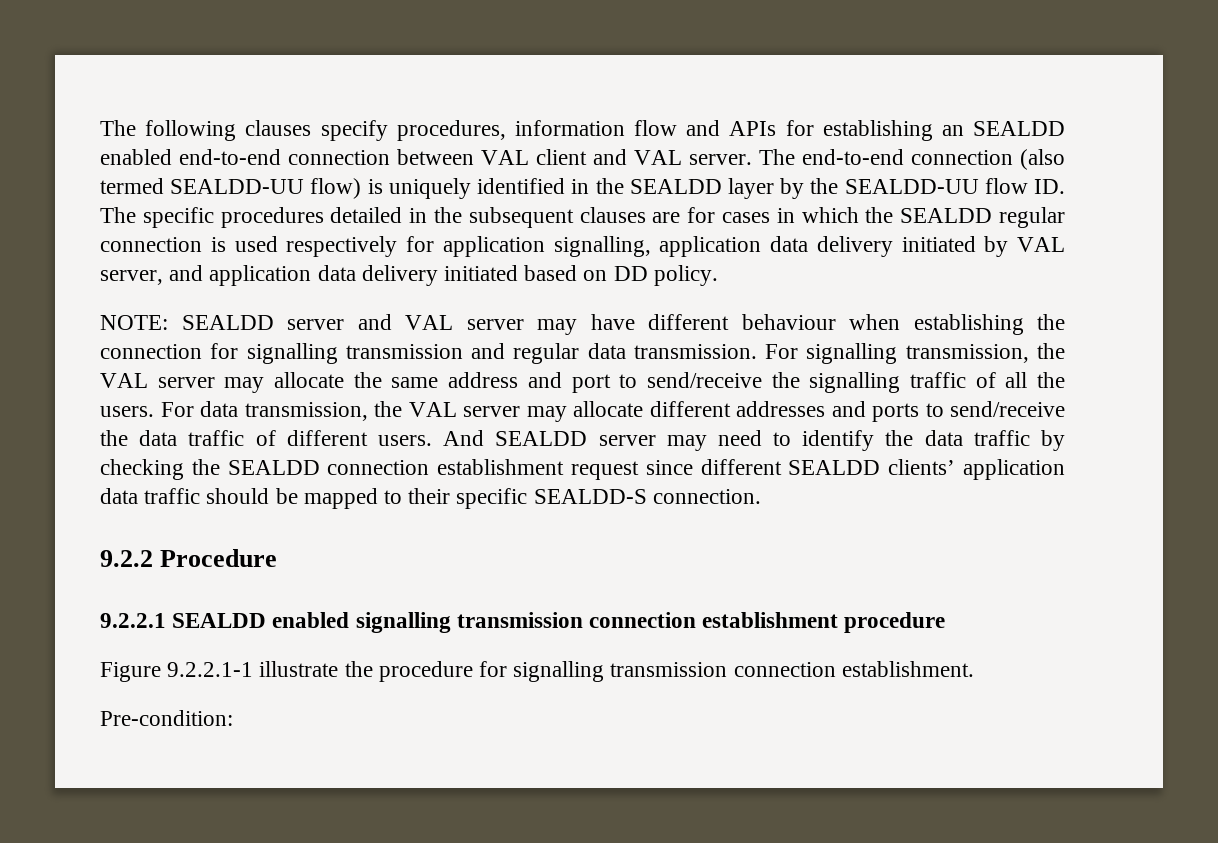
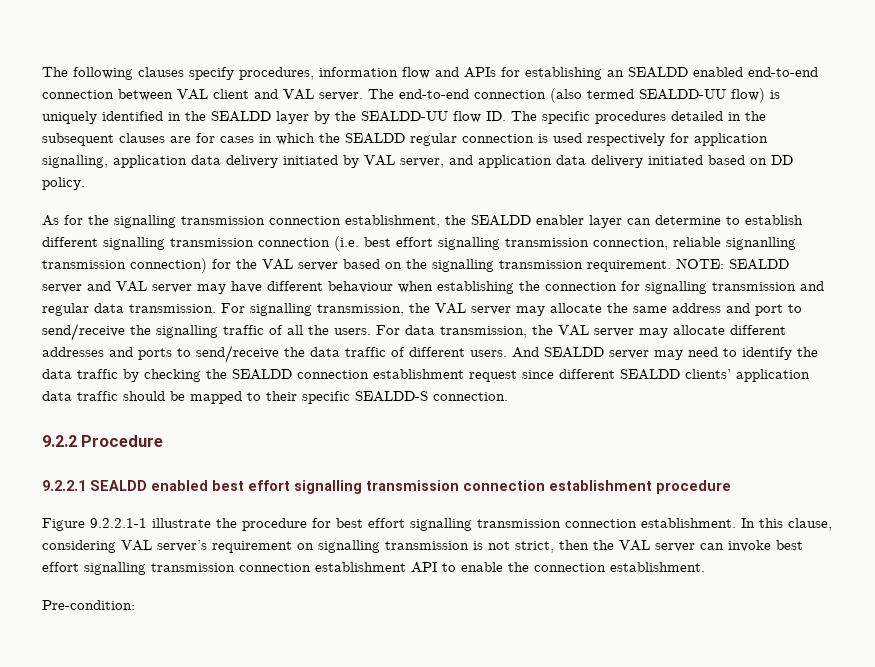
(718, 275) none -> [42,215,803,228] [42,236,796,251] [42,258,671,273] As for the signalling transmission connection establishment, the SEALDD enabler layer can determine to establish different signalling transmission connection (i.e. best effort signalling transmission connection, reliable signanlling transmission connection) for the VAL server based on the signalling transmission requirement.
(350, 620) none -> [212,480,290,491] best effort
(508, 669) none -> [336,518,405,528] best effort
(974, 669) none -> [741,518,832,531] [42,540,803,553] [42,562,705,575] In this clause, considering VAL server’s requirement on signalling transmission is not strict, then the VAL server can invoke best effort signalling transmission connection establishment API to enable the connection establishment.

